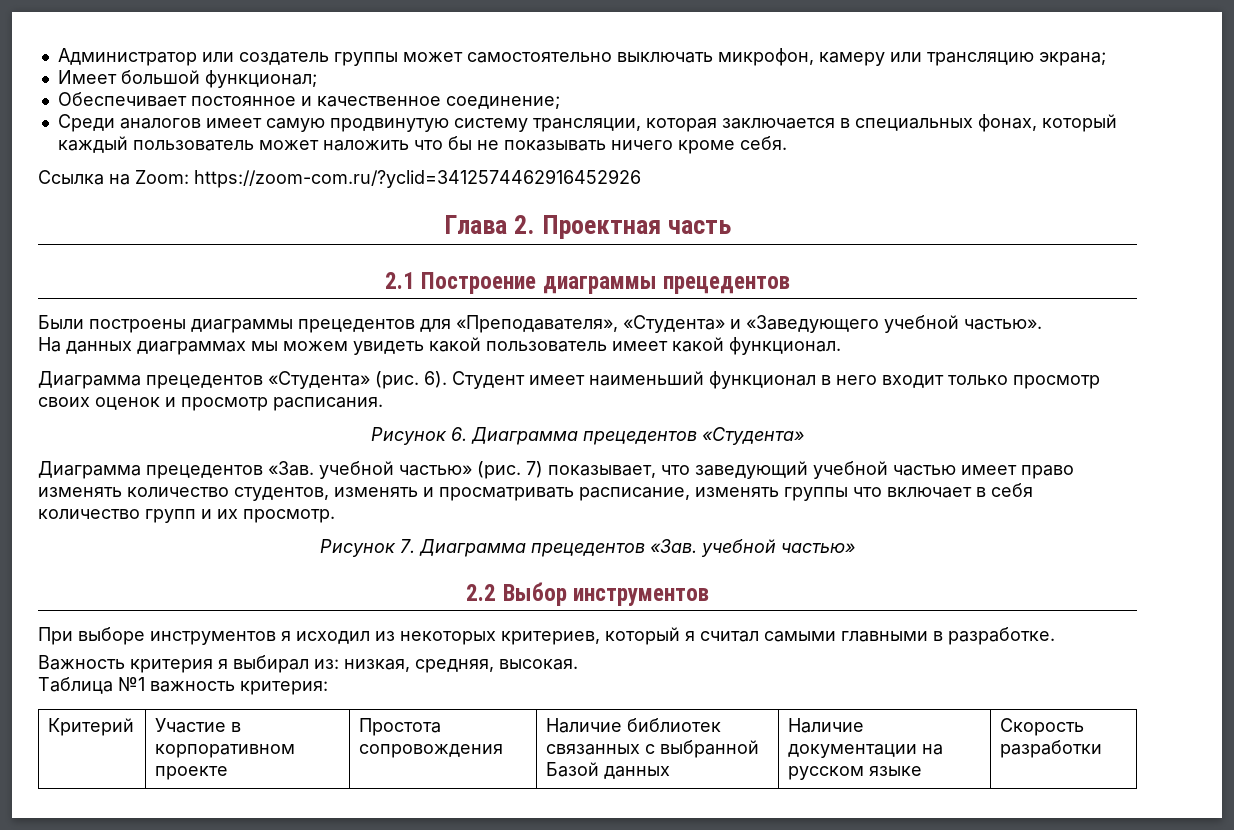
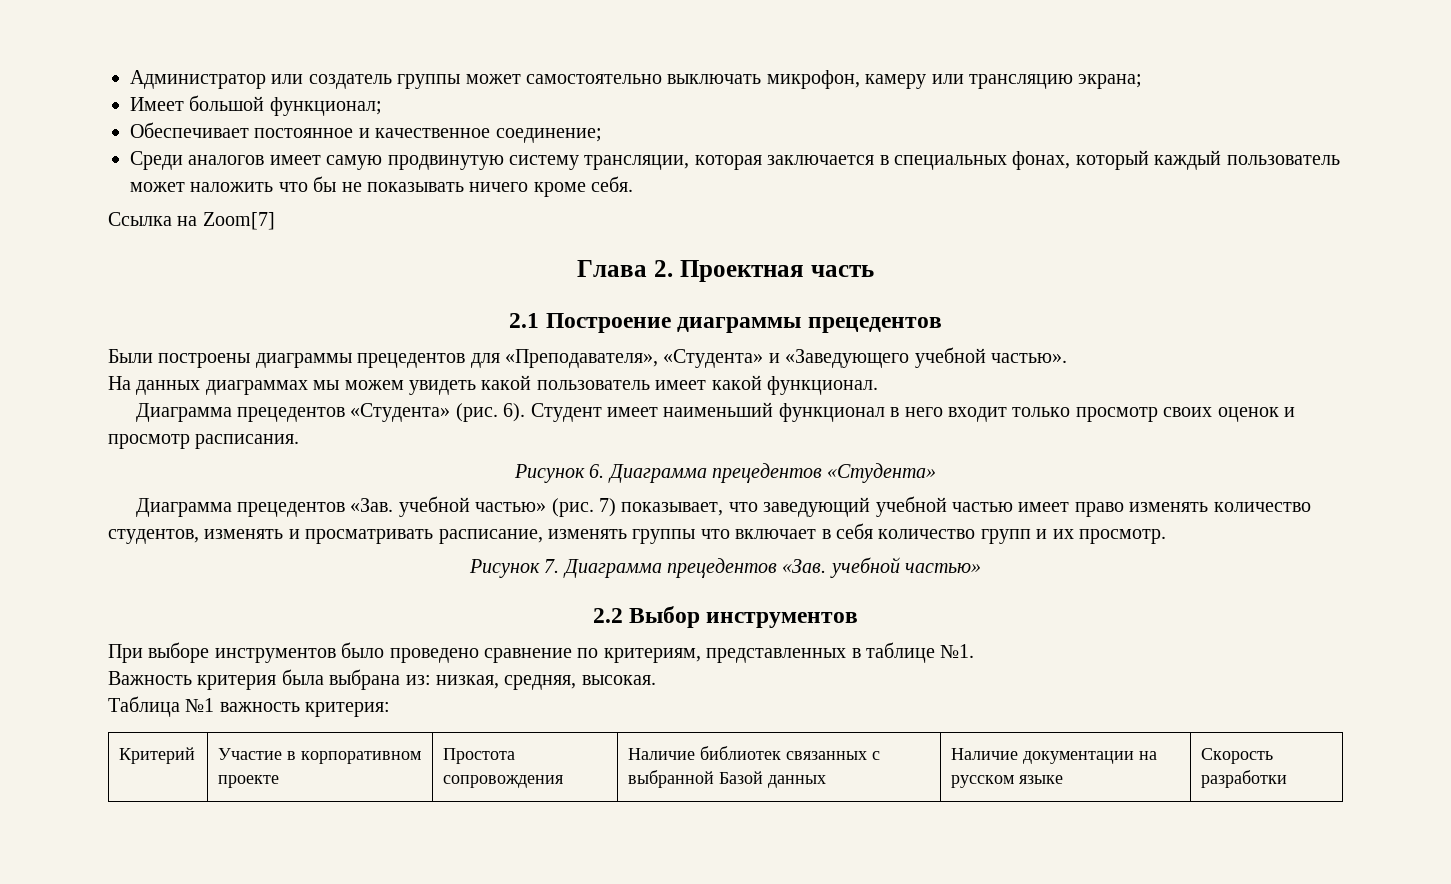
[135,169,641,188] Zoom: https://zoom-com.ru/?yclid=3412574462916452926 -> [202,212,275,230] Zoom[7]
[281,627,1055,645] я исходил из некоторых критериев, который я считал самыми главными в разработке. -> [341,642,975,663] было проведено сравнение по критериям, представленных в таблице №1.
[218,655,309,673] я выбирал -> [281,669,401,690] была выбрана

